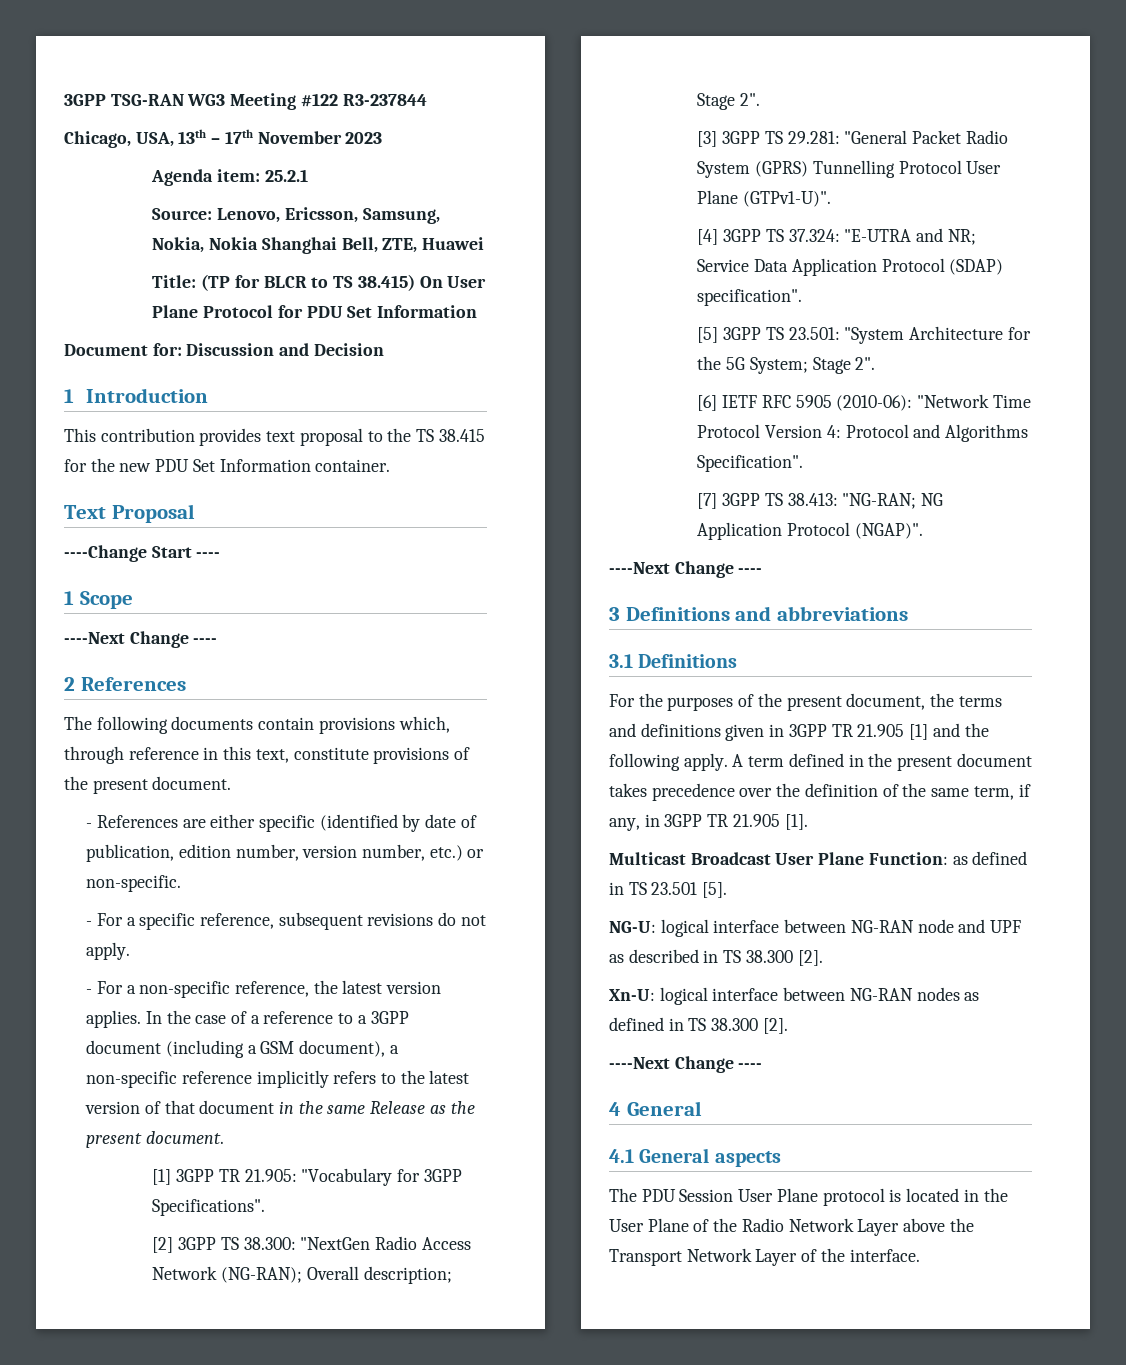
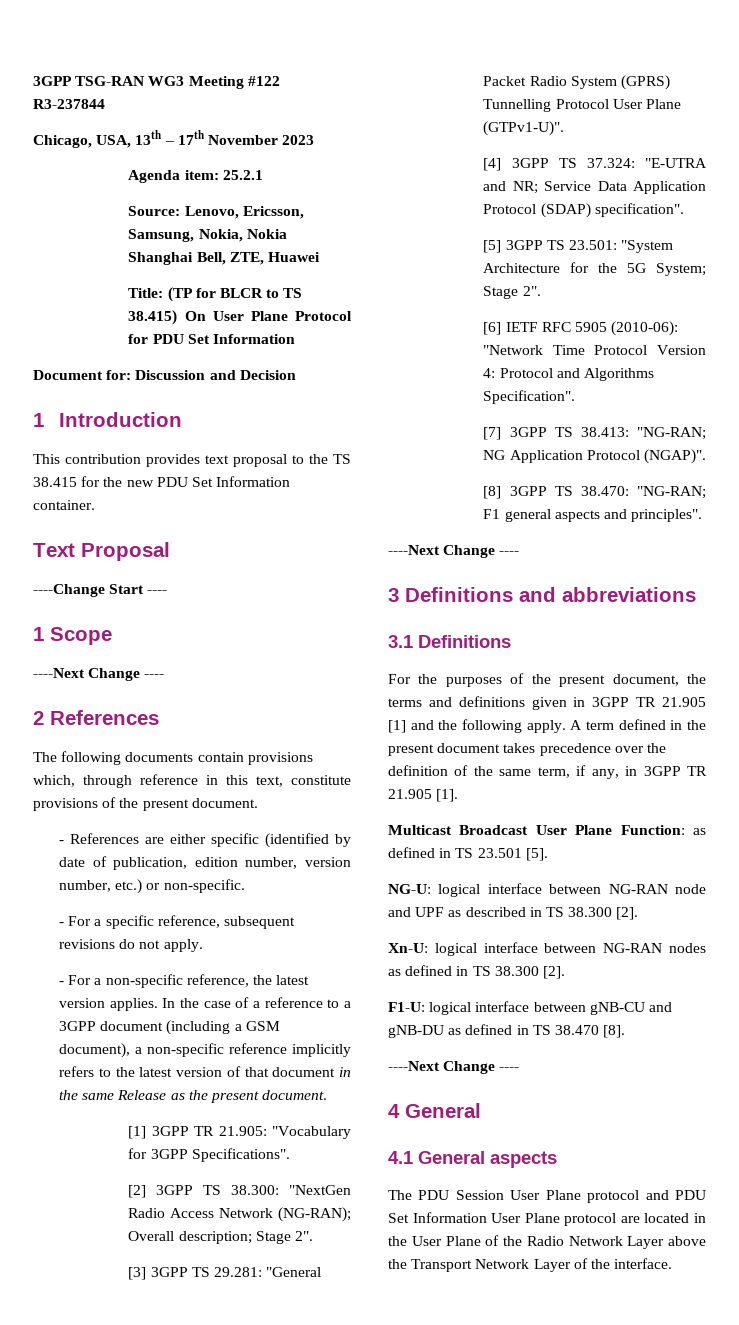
(923, 531) none -> [483,486,706,499] [483,509,703,522] // [8] 3GPP TS 38.470: "NG-RAN; F1 general aspects and principles".
(788, 1026) none -> [388,1001,672,1015] [388,1024,626,1038] // F1-U: logical interface between gNB-CU and gNB-DU as defined in TS 38.470 [8].
[889,1189,902,1202] is -> [645,1190,706,1200] [388,1212,640,1226] and PDU Set Information User Plane protocol are

